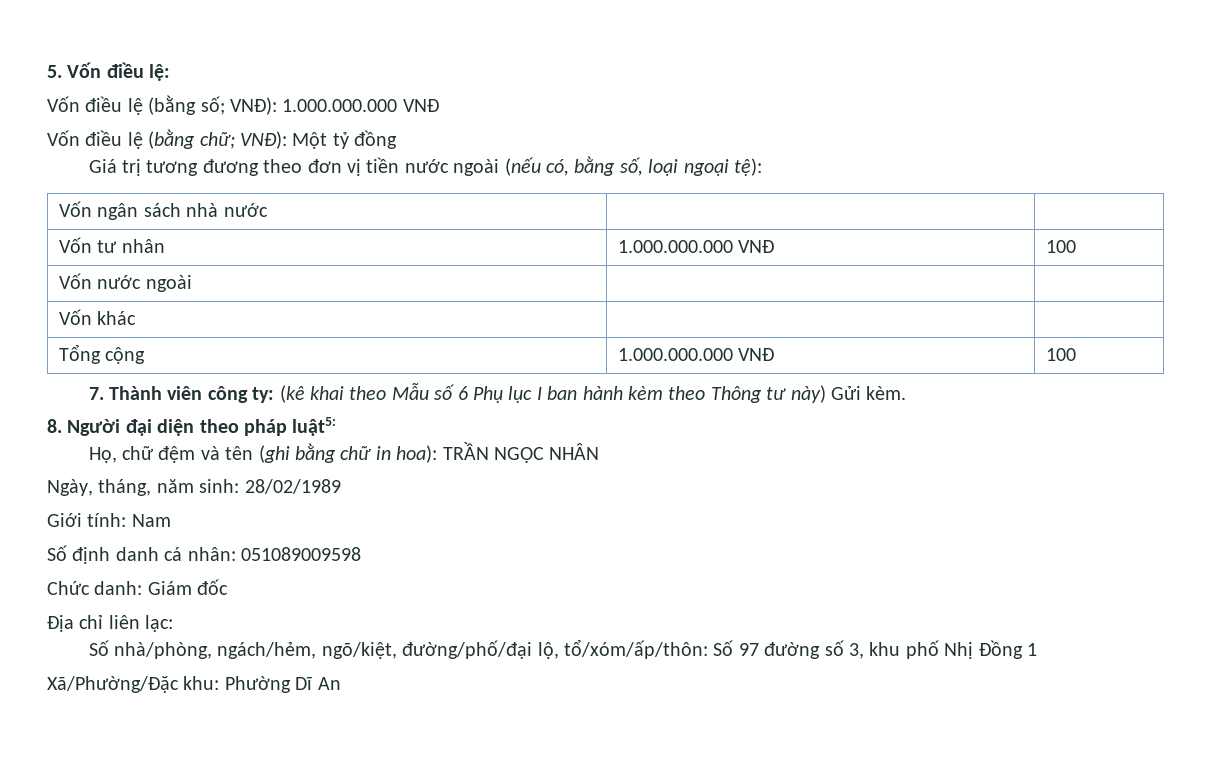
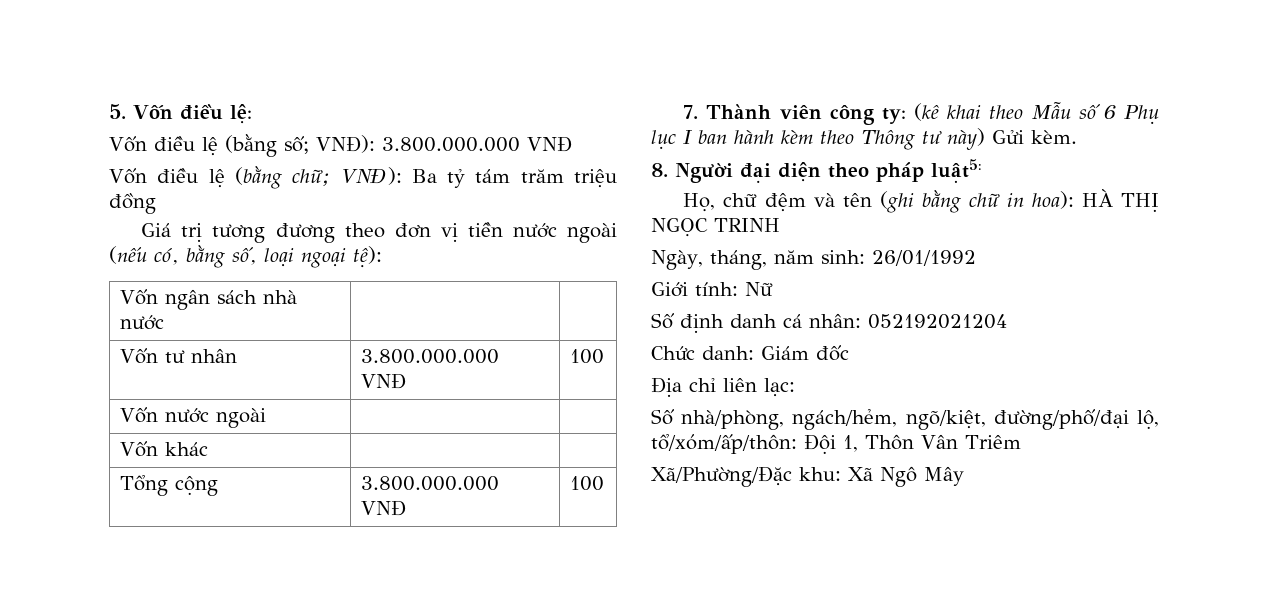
[282,99,398,112] 1.000.000.000 -> [381,137,520,152] 3.800.000.000
[292,132,349,149] Một tỷ -> [411,169,617,188] Ba tỷ tám trăm triệu
[617,240,733,253] 1.000.000.000 -> [360,349,499,364] 3.800.000.000
[617,348,733,361] 1.000.000.000 -> [360,476,499,491] 3.800.000.000
[442,442,600,463] TRẦN NGỌC NHÂN -> [1081,189,1159,212] [651,218,780,237] HÀ THỊ NGỌC TRINH
[244,479,341,494] 28/02/1989 -> [871,250,976,266] 26/01/1992
[131,514,171,527] Nam -> [745,282,773,296] Nữ
[241,547,361,561] 051089009598 -> [868,314,1007,329] 052192021204
[713,640,1038,659] Số 97 đường số 3, khu phố Nhị Đồng 1 -> [804,434,1021,454] Đội 1, Thôn Vân Triêm
[224,676,341,693] Phường Dĩ An -> [848,466,964,487] Xã Ngô Mây

